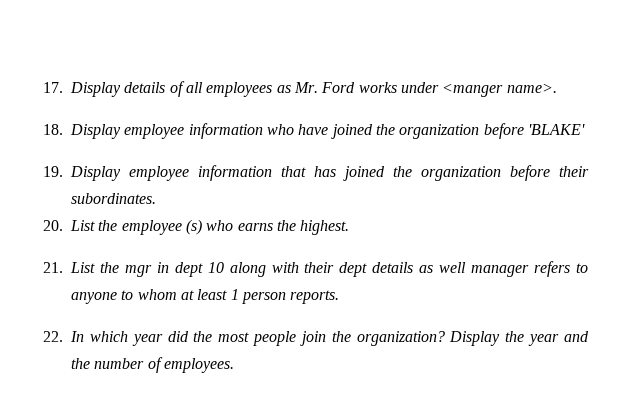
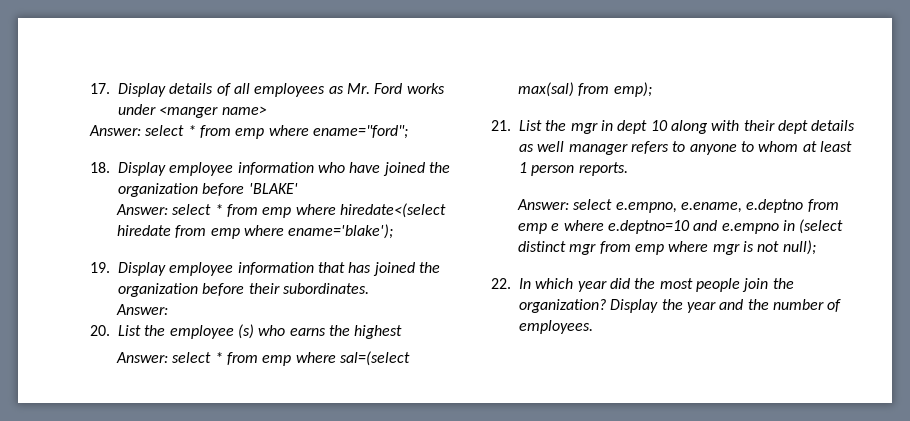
[506,83,557,93] name>. -> [221,106,267,115] [89,125,408,139] name> // Answer: select * from emp where ename="ford";
(585, 129) none -> [116,203,447,218] [117,224,394,239] // Answer: select * from emp where hiredate<(select hiredate from emp where ename='blake');
(156, 198) none -> [116,304,169,315] // Answer:
[300,220,350,235] highest. -> [354,325,403,339] [116,351,411,366] [518,82,652,97] highest // Answer: select * from emp where sal=(select max(sal) from emp);
(340, 297) none -> [517,199,839,213] [518,219,844,234] [518,240,816,255] // Answer: select e.empno, e.ename, e.deptno from emp e where e.deptno=10 and e.empno in (select distinct mgr from emp where mgr is not null);

